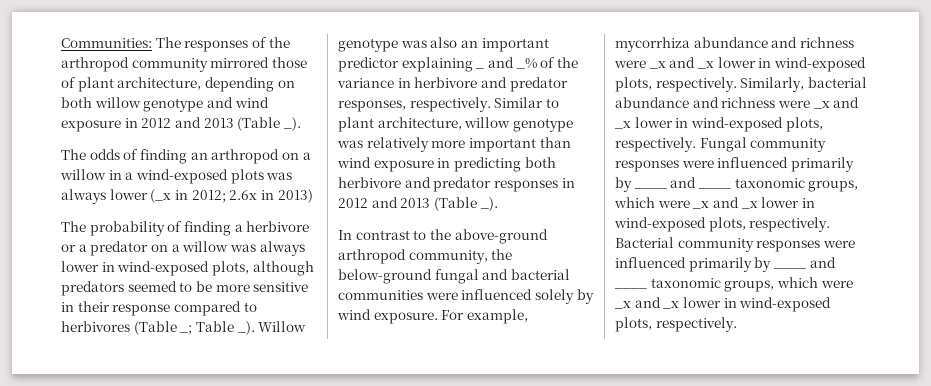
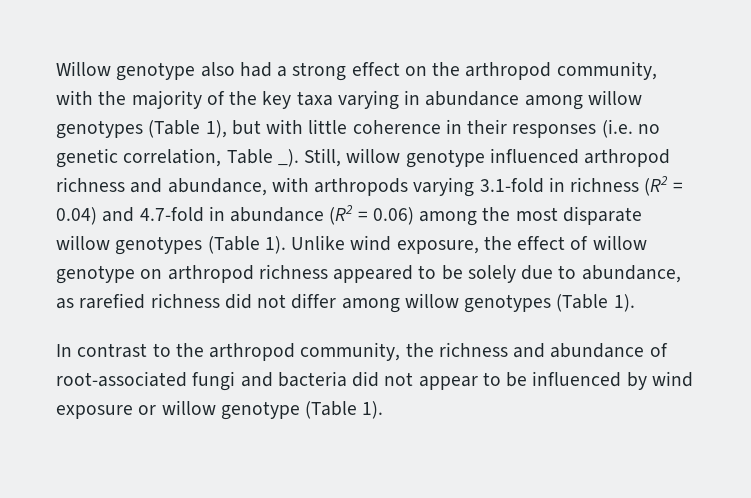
[61,37,290,52] [61,57,307,72] [61,77,295,92] [61,97,269,112] [61,117,301,132] [61,149,311,164] [60,169,293,184] [61,189,313,204] [61,221,310,236] [61,241,305,256] [61,261,314,276] [61,281,309,296] [61,301,257,316] [61,321,307,335] [338,37,549,52] [338,57,485,72] [487,57,578,69] [337,77,568,92] [338,97,559,112] [338,117,573,132] [337,137,571,152] [337,157,556,172] [338,177,575,192] [338,197,498,211] Communities: The responses of the arthropod community mirrored those of plant architecture, depending on both willow genotype and wind exposure in 2012 and 2013 (Table _). // The odds of finding an arthropod on a willow in a wind-exposed plots was always lower (_x in 2012; 2.6x in 2013) // The probability of finding a herbivore or a predator on a willow was always lower in wind-exposed plots, although predators seemed to be more sensitive in their response compared to herbivores (Table _; Table _). Willow genotype was also an important predictor explaining _ and _% of the variance in herbivore and predator responses, respectively. Similar to plant architecture, willow genotype was relatively more important than wind exposure in predicting both herbivore and predator responses in 2012 and 2013 (Table _). -> [56,61,657,81] [56,90,642,110] [56,119,660,139] [56,148,671,168] [56,176,683,197] [56,205,642,226] [56,235,647,255] [56,264,681,284] [56,293,635,313] Willow genotype also had a strong effect on the arthropod community, with the majority of the key taxa varying in abundance among willow genotypes (Table 1), but with little coherence in their responses (i.e. no genetic correlation, Table _). Still, willow genotype influenced arthropod richness and abundance, with arthropods varying 3.1-fold in richness (R2 = 0.04) and 4.7-fold in abundance (R2 = 0.06) among the most disparate willow genotypes (Table 1). Unlike wind exposure, the effect of willow genotype on arthropod richness appeared to be solely due to abundance, as rarefied richness did not differ among willow genotypes (Table 1).
[454,229,548,244] above-ground -> (204, 350) none
[338,269,570,284] [338,289,594,304] [337,309,528,324] [615,37,854,52] [614,57,866,72] [615,77,867,92] [615,97,860,109] [614,117,823,132] [615,137,827,152] [615,157,854,172] [615,177,667,192] [670,177,697,188] [697,188,731,189] [734,178,859,192] [614,197,815,209] [614,217,831,232] [615,237,855,252] [615,257,806,272] [809,257,836,268] [614,288,647,289] [650,277,853,292] [614,297,832,312] [615,317,737,332] below-ground fungal and bacterial communities were influenced solely by wind exposure. For example, mycorrhiza abundance and richness were _x and _x lower in wind-exposed plots, respectively. Similarly, bacterial abundance and richness were _x and _x lower in wind-exposed plots, respectively. Fungal community responses were influenced primarily by ____ and ____ taxonomic groups, which were _x and _x lower in wind-exposed plots, respectively. Bacterial community responses were influenced primarily by ____ and ____ taxonomic groups, which were _x and _x lower in wind-exposed plots, respectively. -> [438,342,668,358] [56,371,693,391] [56,400,384,420] richness and abundance of root-associated fungi and bacteria did not appear to be influenced by wind exposure or willow genotype (Table 1).

